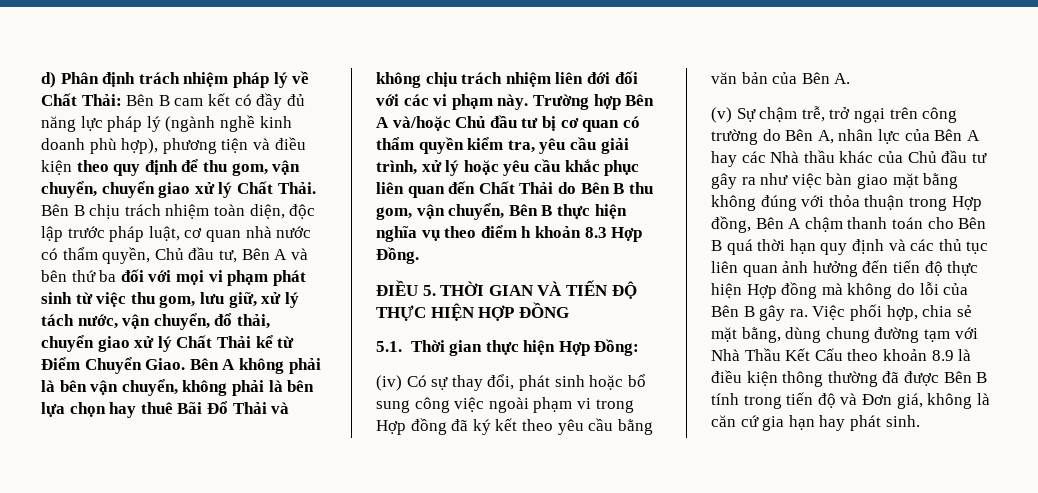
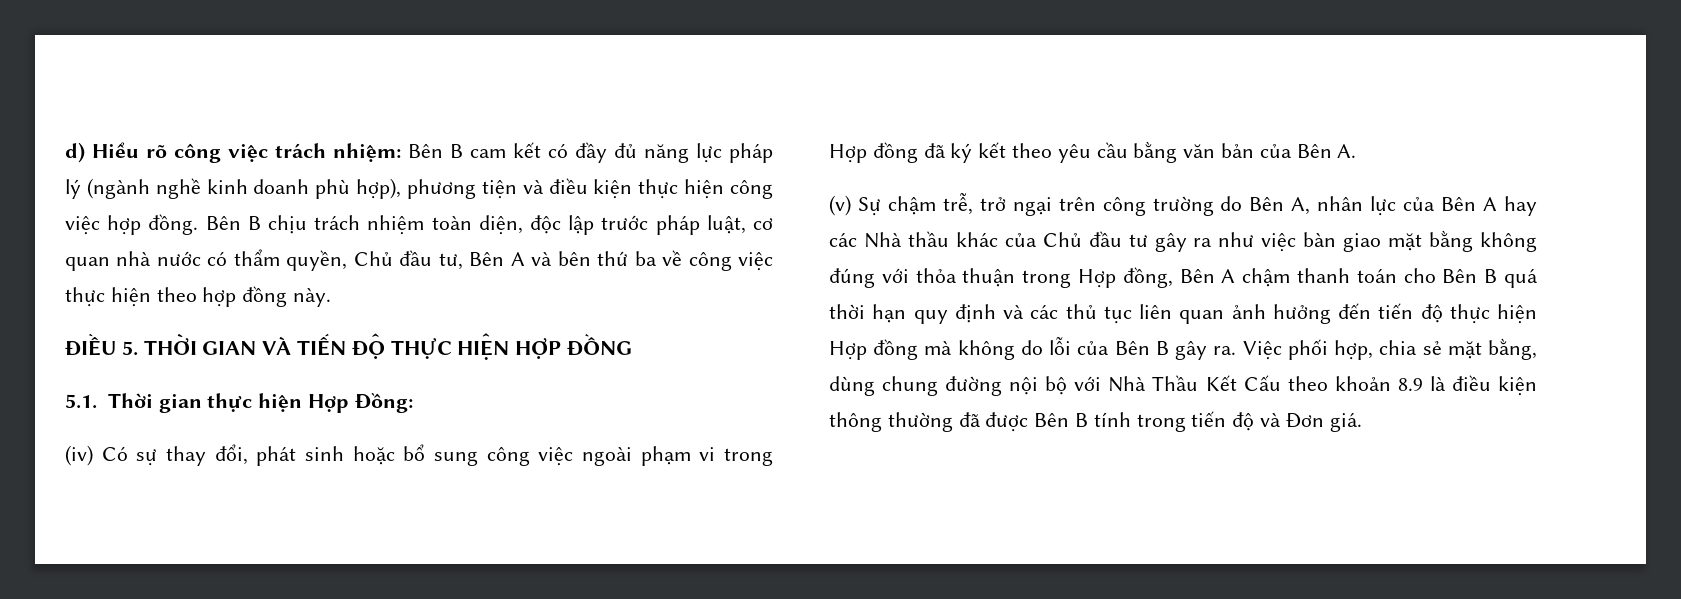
[60,71,310,88] [41,93,122,106] Phân định trách nhiệm pháp lý về Chất Thải: -> [92,142,401,163] Hiểu rõ công việc trách nhiệm:
[76,159,301,176] [41,181,316,198] theo quy định để thu gom, vận chuyển, chuyển giao xử lý Chất Thải. -> [638,179,773,199] [65,214,199,235] thực hiện công việc hợp đồng.
[120,269,306,286] [41,292,299,308] [41,313,270,330] [41,335,295,352] [41,357,321,374] [41,379,315,396] [41,401,290,418] [376,71,638,88] [376,94,655,110] [376,115,640,132] [376,137,629,154] [376,159,640,176] [376,181,653,198] [376,203,627,220] [376,225,643,242] [376,247,419,264] đối với mọi vi phạm phát sinh từ việc thu gom, lưu giữ, xử lý tách nước, vận chuyển, đổ thải, chuyển giao xử lý Chất Thải kể từ Điểm Chuyển Giao. Bên A không phải là bên vận chuyển, không phải là bên lựa chọn hay thuê Bãi Đổ Thải và không chịu trách nhiệm liên đới đối với các vi phạm này. Trường hợp Bên A và/hoặc Chủ đầu tư bị cơ quan có thẩm quyền kiểm tra, yêu cầu giải trình, xử lý hoặc yêu cầu khắc phục liên quan đến Chất Thải do Bên B thu gom, vận chuyển, Bên B thực hiện nghĩa vụ theo điểm h khoản 8.3 Hợp Đồng. -> [662,250,774,271] [65,286,332,307] về công việc thực hiện theo hợp đồng này.
[923,329,950,342] tạm -> [1009,376,1068,395] nội bộ
[896,393,990,409] [711,415,920,431] giá, không là căn cứ gia hạn hay phát sinh. -> [1329,412,1362,432] giá.

